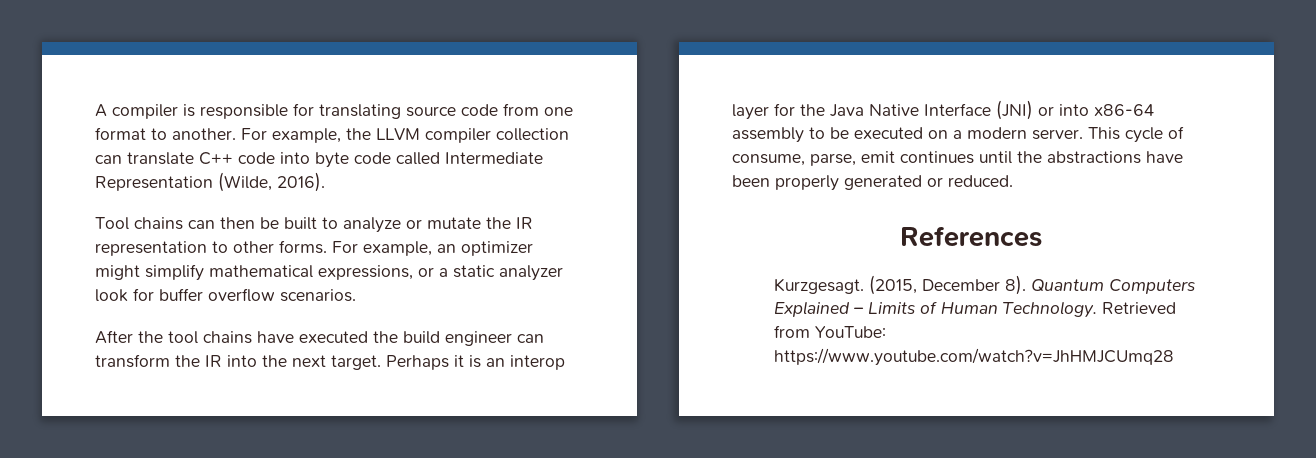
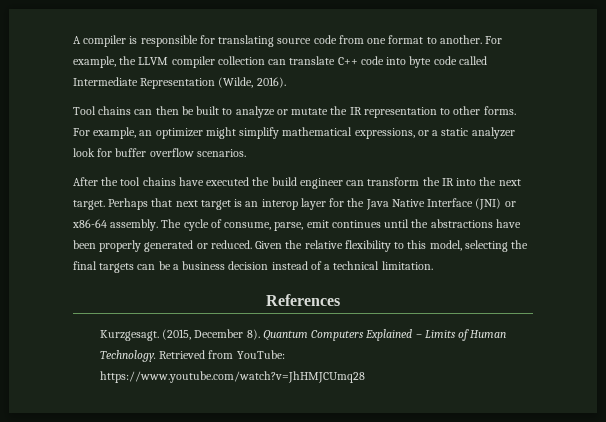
[454,355,464,367] it -> [151,198,231,210] that next target
[1059,104,1154,116] [732,127,1120,143] into x86-64 assembly to be executed on a modern server. This -> [72,219,182,231] x86-64 assembly. The
(1013, 181) none -> [255,240,529,252] [73,261,433,273] Given the relative flexibility to this model, selecting the final targets can be a business decision instead of a technical limitation.

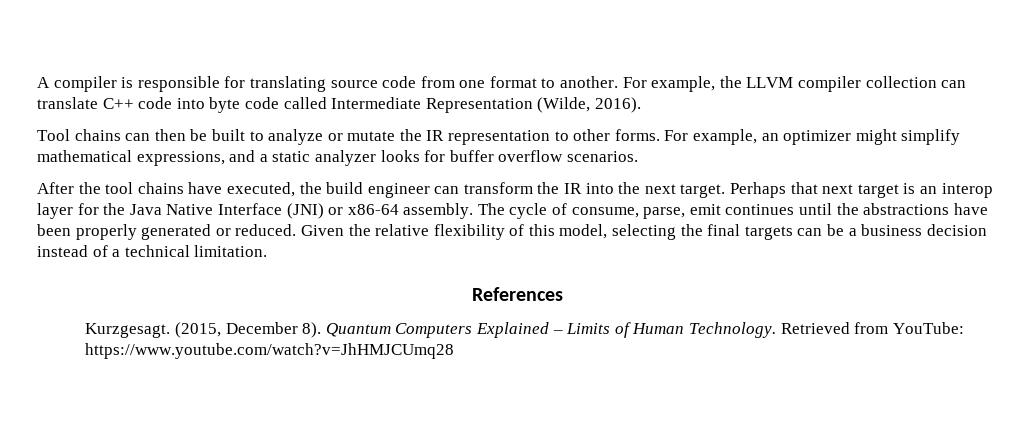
[417,130,429,136] or -> [229,150,256,162] and
[73,148,95,157] look -> [380,150,420,162] looks
[206,177,250,186] executed -> [226,182,295,197] executed,
[394,242,405,249] to -> [509,224,525,236] of

